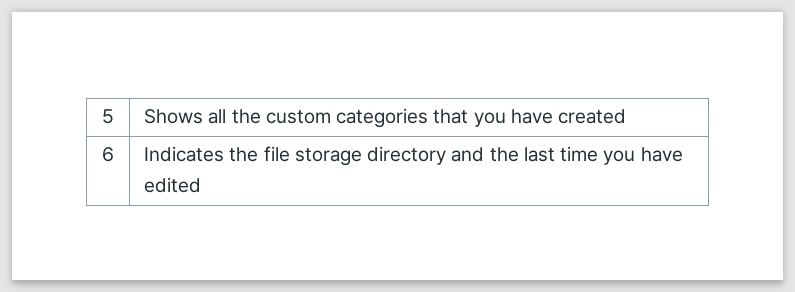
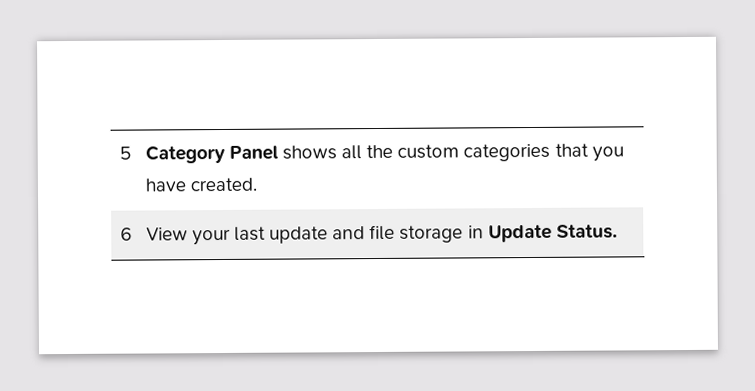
[144,109,204,124] Shows -> [144,144,337,164] Category Panel shows
[558,109,627,124] created -> [189,177,257,192] created.
[144,146,683,166] [144,177,202,193] Indicates the file storage directory and the last time you have edited -> [145,224,618,246] View your last update and file storage in Update Status.

